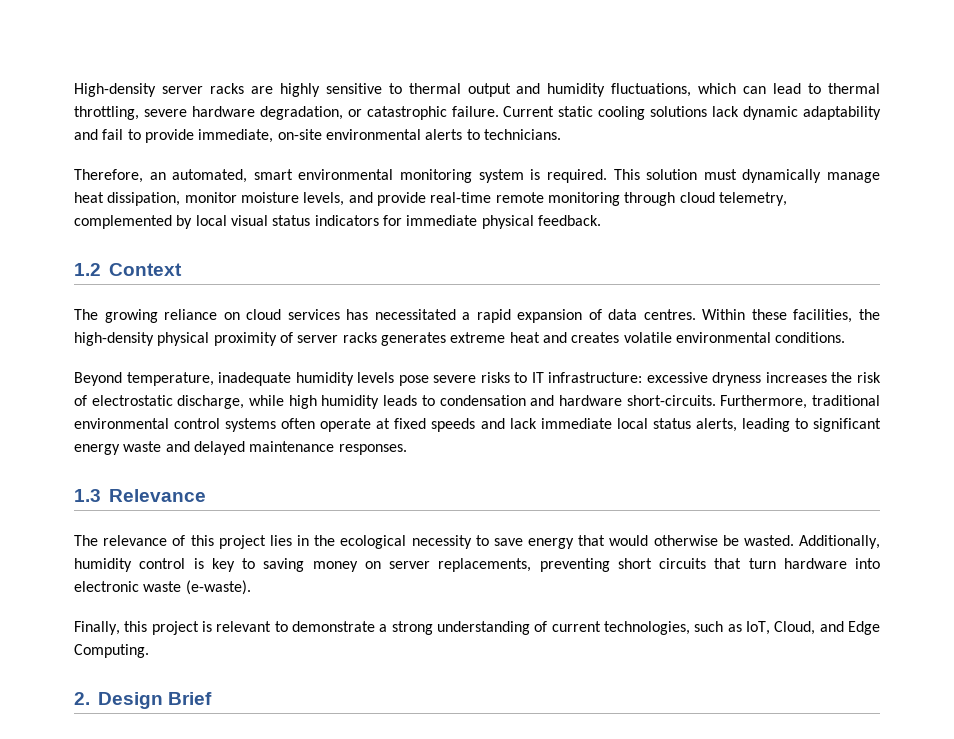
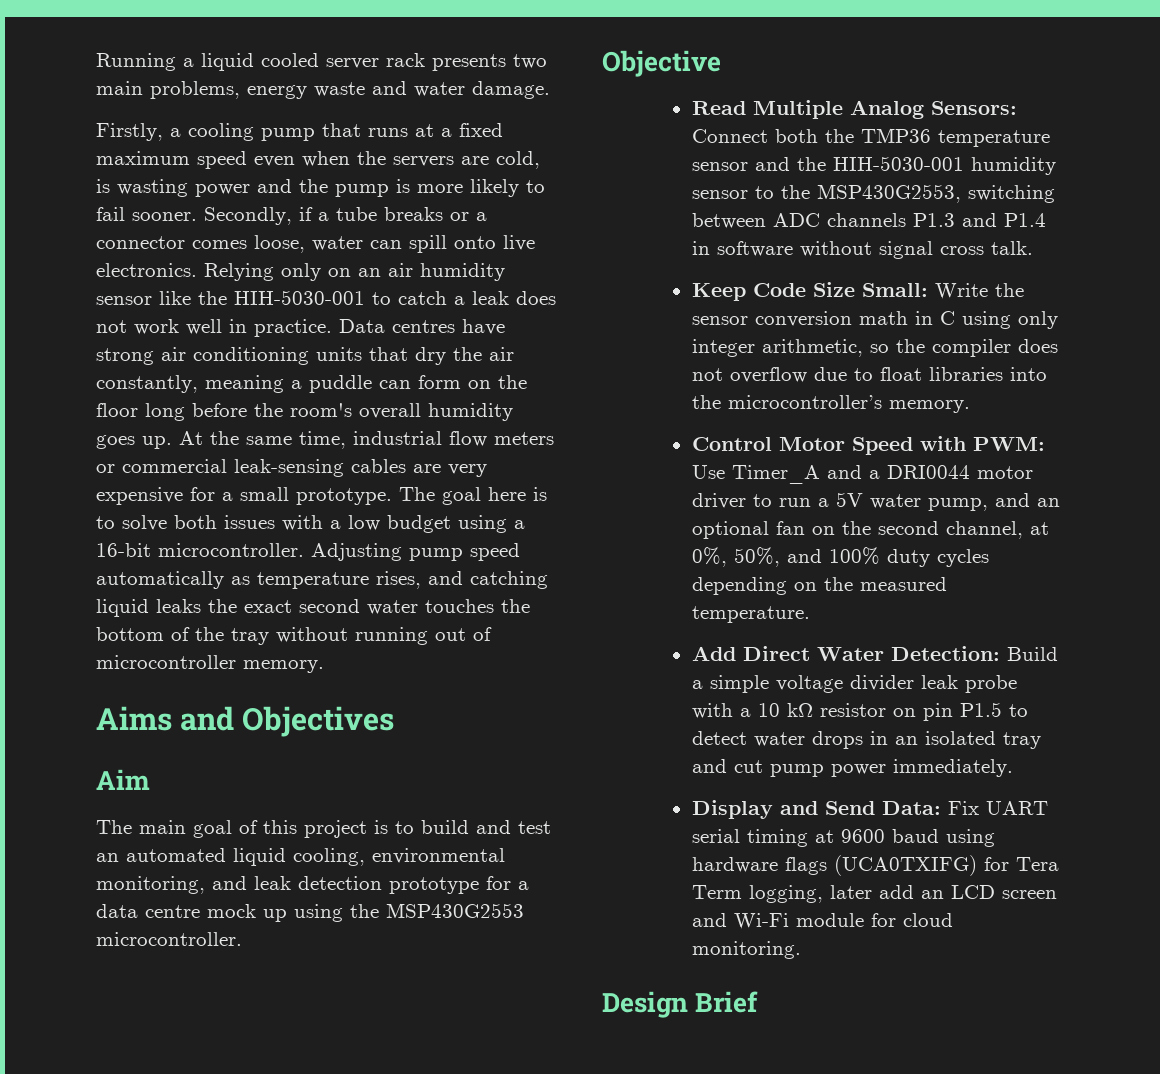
[74,83,880,97] [74,106,881,120] [74,129,561,143] [74,169,881,183] [74,192,787,206] [74,215,601,229] [74,263,182,276] [74,309,880,323] [74,332,846,346] [74,372,881,386] [74,395,881,409] [74,418,881,432] [74,441,407,455] [74,489,206,502] [74,535,168,546] High-density server racks are highly sensitive to thermal output and humidity fluctuations, which can lead to thermal throttling, severe hardware degradation, or catastrophic failure. Current static cooling solutions lack dynamic adaptability and fail to provide immediate, on-site environmental alerts to technicians. // Therefore, an automated, smart environmental monitoring system is required. This solution must dynamically manage heat dissipation, monitor moisture levels, and provide real-time remote monitoring through cloud telemetry, complemented by local visual status indicators for immediate physical feedback. // 1.2 Context // The growing reliance on cloud services has necessitated a rapid expansion of data centres. Within these facilities, the high-density physical proximity of server racks generates extreme heat and creates volatile environmental conditions. // Beyond temperature, inadequate humidity levels pose severe risks to IT infrastructure: excessive dryness increases the risk of electrostatic discharge, while high humidity leads to condensation and hardware short-circuits. Furthermore, traditional environmental control systems often operate at fixed speeds and lack immediate local status alerts, leading to significant energy waste and delayed maintenance responses. // 1.3 Relevance // The relevance -> [96,53,547,71] [96,81,550,99] [96,123,503,141] [96,151,540,169] [96,179,545,197] [96,207,487,225] [96,235,535,253] [96,263,505,281] [96,290,556,305] [96,319,505,337] [96,347,514,365] [96,375,527,393] [96,403,513,421] [96,431,554,449] [96,459,487,477] [96,487,547,505] [96,515,525,533] [96,543,520,561] [96,571,548,589] [96,599,530,617] [96,627,492,645] [96,655,324,673] [96,706,395,737] [96,769,150,790] [96,820,232,838] Running a liquid cooled server rack presents two main problems, energy waste and water damage. // Firstly, a cooling pump that runs at a fixed maximum speed even when the servers are cold, is wasting power and the pump is more likely to fail sooner. Secondly, if a tube breaks or a connector comes loose, water can spill onto live electronics. Relying only on an air humidity sensor like the HIH-5030-001 to catch a leak does not work well in practice. Data centres have strong air conditioning units that dry the air constantly, meaning a puddle can form on the floor long before the room's overall humidity goes up. At the same time, industrial flow meters or commercial leak-sensing cables are very expensive for a small prototype. The goal here is to solve both issues with a low budget using a 16-bit microcontroller. Adjusting pump speed automatically as temperature rises, and catching liquid leaks the exact second water touches the bottom of the tray without running out of microcontroller memory. // Aims and Objectives // Aim // The main goal
[269,535,880,549] [74,558,880,572] [74,580,251,595] [74,621,881,635] [74,644,149,658] [74,692,90,705] lies in the ecological necessity to save energy that would otherwise be wasted. Additionally, humidity control is key to saving money on server replacements, preventing short circuits that turn hardware into electronic waste (e-waste). // Finally, this project is relevant to demonstrate a strong understanding of current technologies, such as IoT, Cloud, and Edge Computing. // 2. -> [374,820,551,834] [96,848,505,866] [96,876,529,894] [96,903,524,922] [96,932,242,946] [602,50,721,77] [691,100,1017,119] [691,128,1050,147] [691,156,1056,175] [691,184,1055,203] [691,213,1046,229] [691,241,1033,259] [691,282,1024,301] [691,311,1058,329] [691,339,1058,357] [691,367,1047,383] [691,395,970,413] [691,436,1045,455] [691,465,1033,484] [691,492,1060,511] [691,521,1049,539] [691,547,989,567] [691,577,947,595] [691,606,810,623] [691,646,1058,661] [691,675,1017,693] [691,702,1028,721] [691,731,1041,749] [691,759,1013,777] [691,800,1048,819] [691,829,995,847] [691,855,1059,876] [691,885,1057,903] [691,913,953,929] [691,941,801,959] is to build and test an automated liquid cooling, environmental monitoring, and leak detection prototype for a data centre mock up using the MSP430G2553 microcontroller. // Objective // Read Multiple Analog Sensors: Connect both the TMP36 temperature sensor and the HIH-5030-001 humidity sensor to the MSP430G2553, switching between ADC channels P1.3 and P1.4 in software without signal cross talk. // Keep Code Size Small: Write the sensor conversion math in C using only integer arithmetic, so the compiler does not overflow due to float libraries into the microcontroller’s memory. // Control Motor Speed with PWM: Use Timer_A and a DRI0044 motor driver to run a 5V water pump, and an optional fan on the second channel, at 0%, 50%, and 100% duty cycles depending on the measured temperature. // Add Direct Water Detection: Build a simple voltage divider leak probe with a 10 kΩ resistor on pin P1.5 to detect water drops in an isolated tray and cut pump power immediately. // Display and Send Data: Fix UART serial timing at 9600 baud using hardware flags (UCA0TXIFG) for Tera Term logging, later add an LCD screen and Wi-Fi module for cloud monitoring. //

